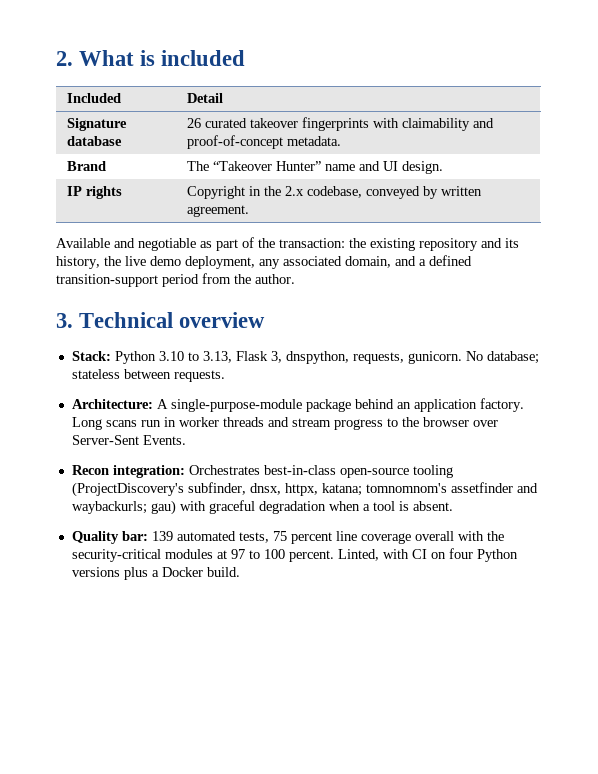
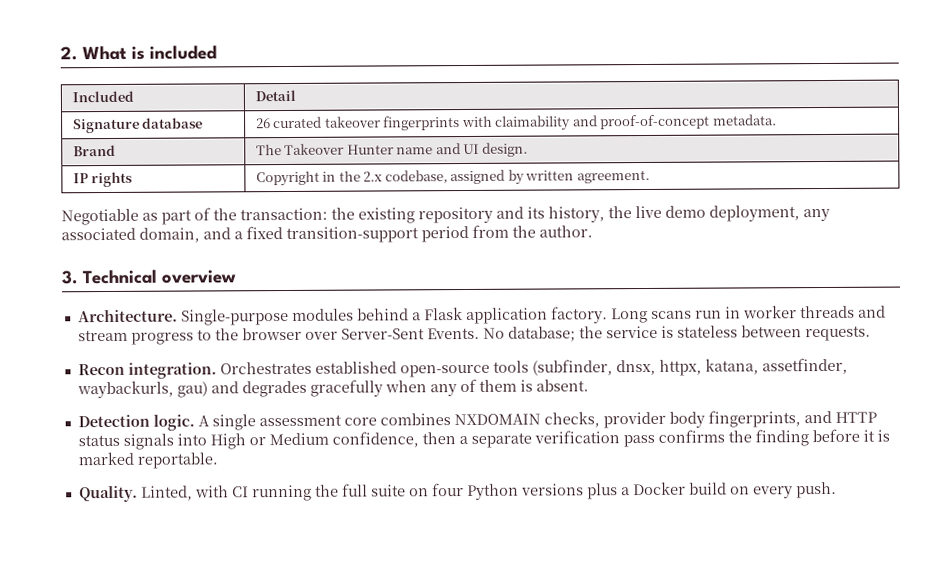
[213,161,322,171] “Takeover Hunter” -> [284,143,394,156] Takeover Hunter
[366,186,421,199] conveyed -> [450,169,506,185] assigned
[56,238,196,251] Available and negotiable -> [61,208,139,226] Negotiable
[429,255,472,266] defined -> [246,226,283,240] fixed
[71,351,539,364] [71,369,225,382] [71,399,411,412] Stack: Python 3.10 to 3.13, Flask 3, dnspython, requests, gunicorn. No database; stateless between requests. // Architecture: A single-purpose-module package behind an -> [77,307,463,326] Architecture. Single-purpose modules behind a Flask
[71,465,453,478] [71,482,538,497] [71,500,453,515] [71,531,504,544] [71,549,427,562] // Recon integration: Orchestrates best-in-class open-source tooling (ProjectDiscovery's subfinder, dnsx, httpx, katana; tomnomnom's assetfinder and waybackurls; gau) with graceful degradation when a tool is absent. // Quality bar: 139 automated tests, 75 percent line coverage overall with the security-critical modules at 97 to 100 percent. Linted, with CI -> [482,325,871,342] [77,357,848,379] [76,378,589,399] [77,410,877,431] [77,428,890,450] [77,451,219,469] [78,483,406,503] No database; the service is stateless between requests. // Recon integration. Orchestrates established open-source tools (subfinder, dnsx, httpx, katana, assetfinder, waybackurls, gau) and degrades gracefully when any of them is absent. // Detection logic. A single assessment core combines NXDOMAIN checks, provider body fingerprints, and HTTP status signals into High or Medium confidence, then a separate verification pass confirms the finding before it is marked reportable. // Quality. Linted, with CI running the full suite
[206,567,240,577] build. -> [688,481,837,499] build on every push.

